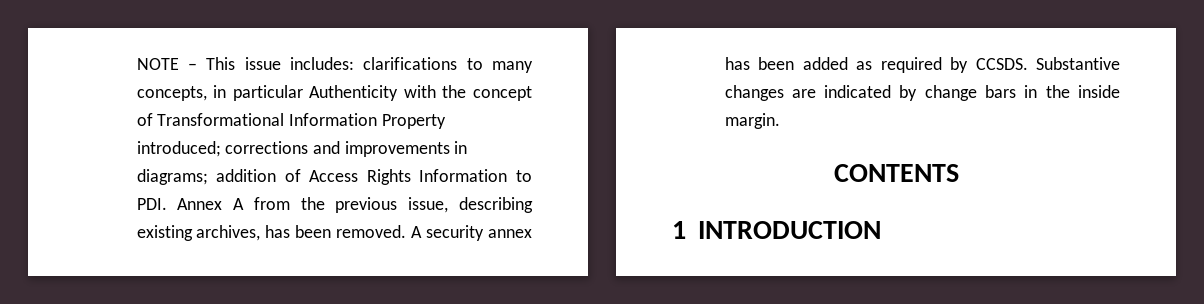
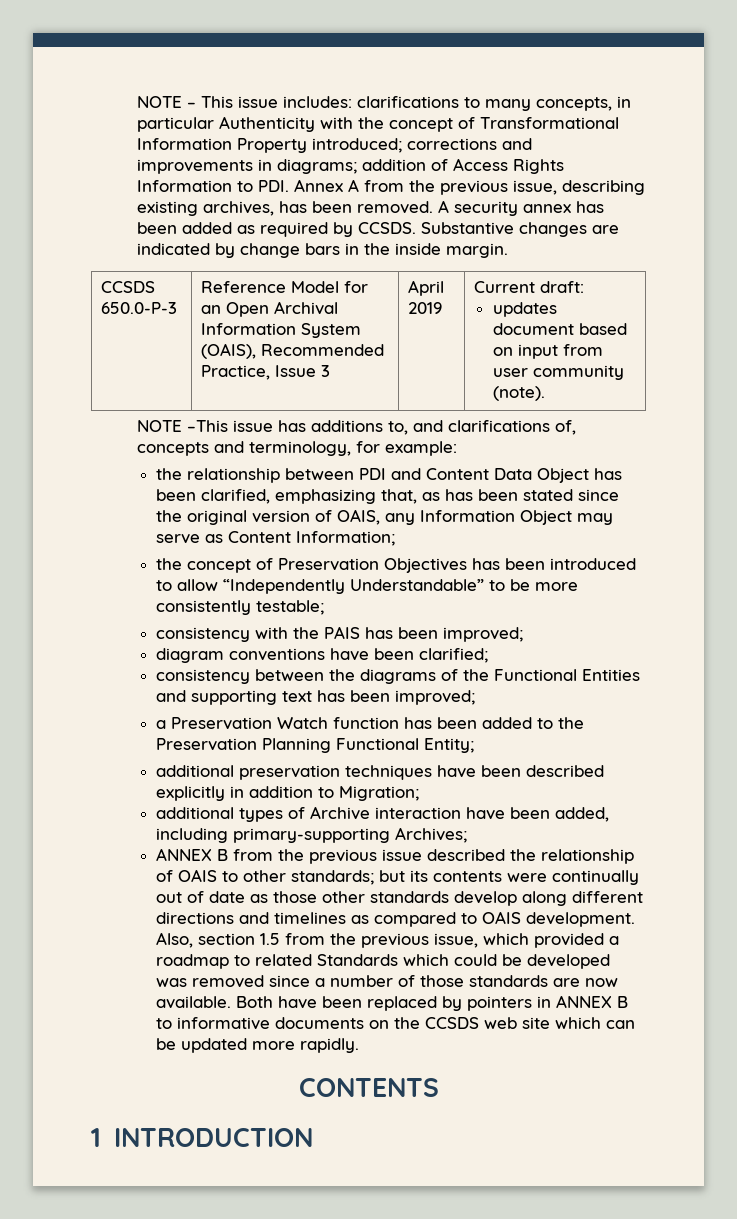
(780, 121) none -> [100,281,155,293] [100,302,177,314] [200,281,368,293] [200,301,338,317] [200,323,361,338] [200,343,384,359] [200,365,330,380] [407,280,444,296] [407,302,442,314] [473,281,584,293] [492,302,557,317] [492,323,627,335] [492,344,603,359] [492,365,624,380] [492,386,545,401] [137,420,577,435] [137,441,458,456] [156,468,623,483] [156,489,620,504] [156,509,614,525] [156,531,396,546] [156,558,637,573] [156,579,579,594] [156,600,325,615] [156,626,524,642] [156,648,489,663] [156,669,641,684] [156,690,476,705] [156,717,585,730] [156,738,475,753] [156,765,605,780] [156,786,420,801] [156,806,610,822] [156,827,468,843] [156,848,635,864] [156,869,640,885] [156,891,644,906] [156,911,636,927] [156,932,620,948] [156,954,611,969] [156,975,619,988] [156,995,629,1011] [156,1017,636,1030] [156,1038,360,1053] // CCSDS 650.0-P-3 | Reference Model for an Open Archival Information System (OAIS), Recommended Practice, Issue 3 | April 2019 | Current draft: // updates document based on input from user community (note). // NOTE –This issue has additions to, and clarifications of, concepts and terminology, for example: // the relationship between PDI and Content Data Object has been clarified, emphasizing that, as has been stated since the original version of OAIS, any Information Object may serve as Content Information; // the concept of Preservation Objectives has been introduced to allow “Independently Understandable” to be more consistently testable; // consistency with the PAIS has been improved; // diagram conventions have been clarified; // consistency between the diagrams of the Functional Entities and supporting text has been improved; // a Preservation Watch function has been added to the Preservation Planning Functional Entity; // additional preservation techniques have been described explicitly in addition to Migration; // additional types of Archive interaction have been added, including primary-supporting Archives; // ANNEX B from the previous issue described the relationship of OAIS to other standards; but its contents were continually out of date as those other standards develop along different directions and timelines as compared to OAIS development. Also, section 1.5 from the previous issue, which provided a roadmap to related Standards which could be developed was removed since a number of those standards are now available. Both have been replaced by pointers in ANNEX B to informative documents on the CCSDS web site which can be updated more rapidly.

